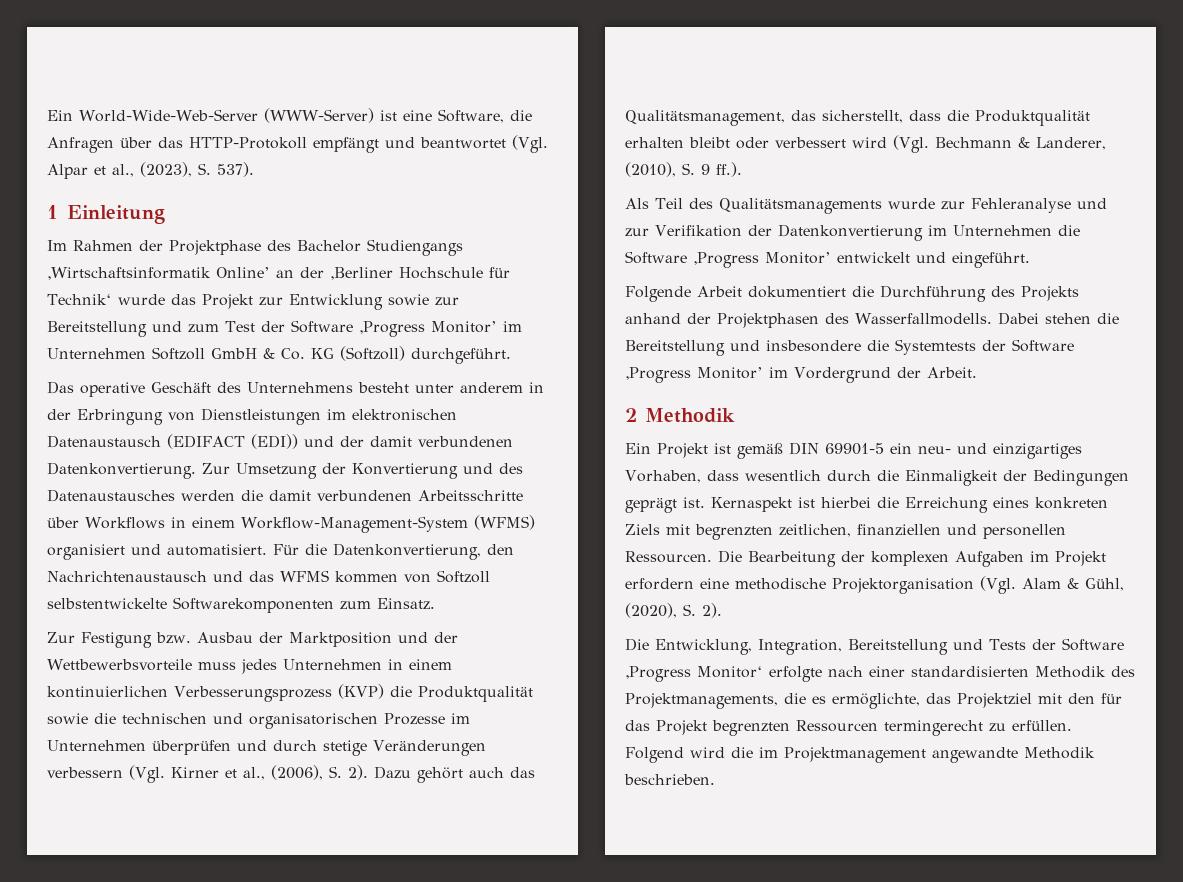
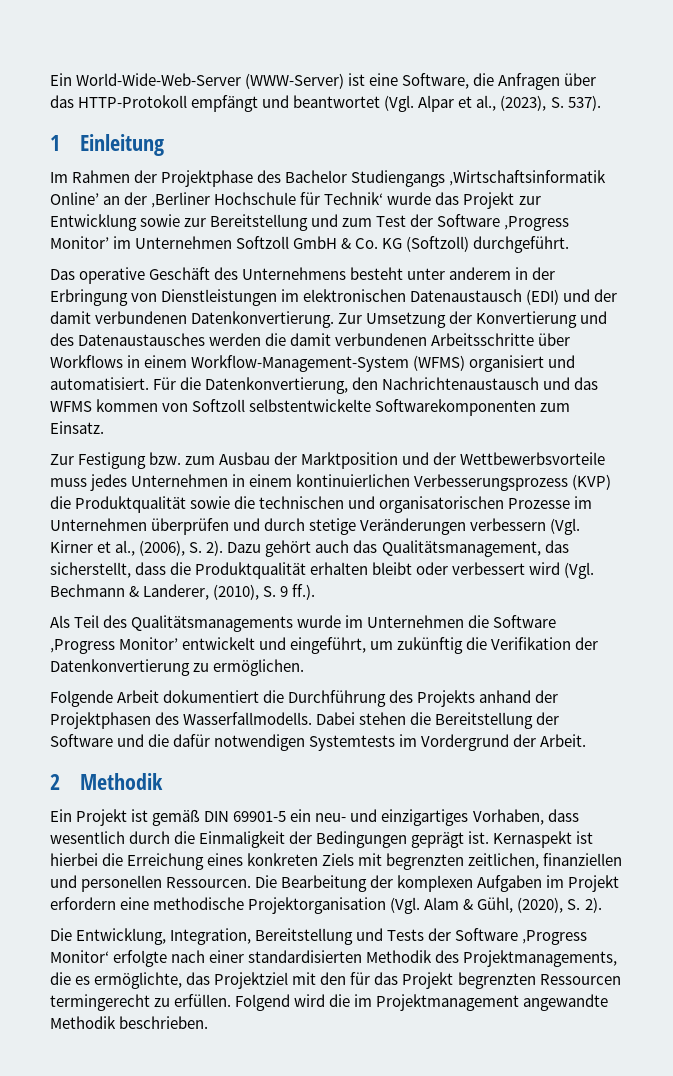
[167,434,298,449] (EDIFACT (EDI)) -> [526,289,560,305] (EDI)
(191, 638) none -> [185,456,216,465] zum
[940,198,1107,213] [625,224,923,241] zur Fehleranalyse und zur Verifikation der Datenkonvertierung -> (342, 621) none
[952,252,1030,268] eingeführt. -> [290,637,599,654] [50,659,305,676] eingeführt, um zukünftig die Verifikation der Datenkonvertierung zu ermöglichen.
[730,339,1074,355] [625,367,763,383] und insbesondere die Systemtests der Software ‚Progress Monitor’ -> [536,712,560,725] [50,734,396,751] der Software und die dafür notwendigen Systemtests

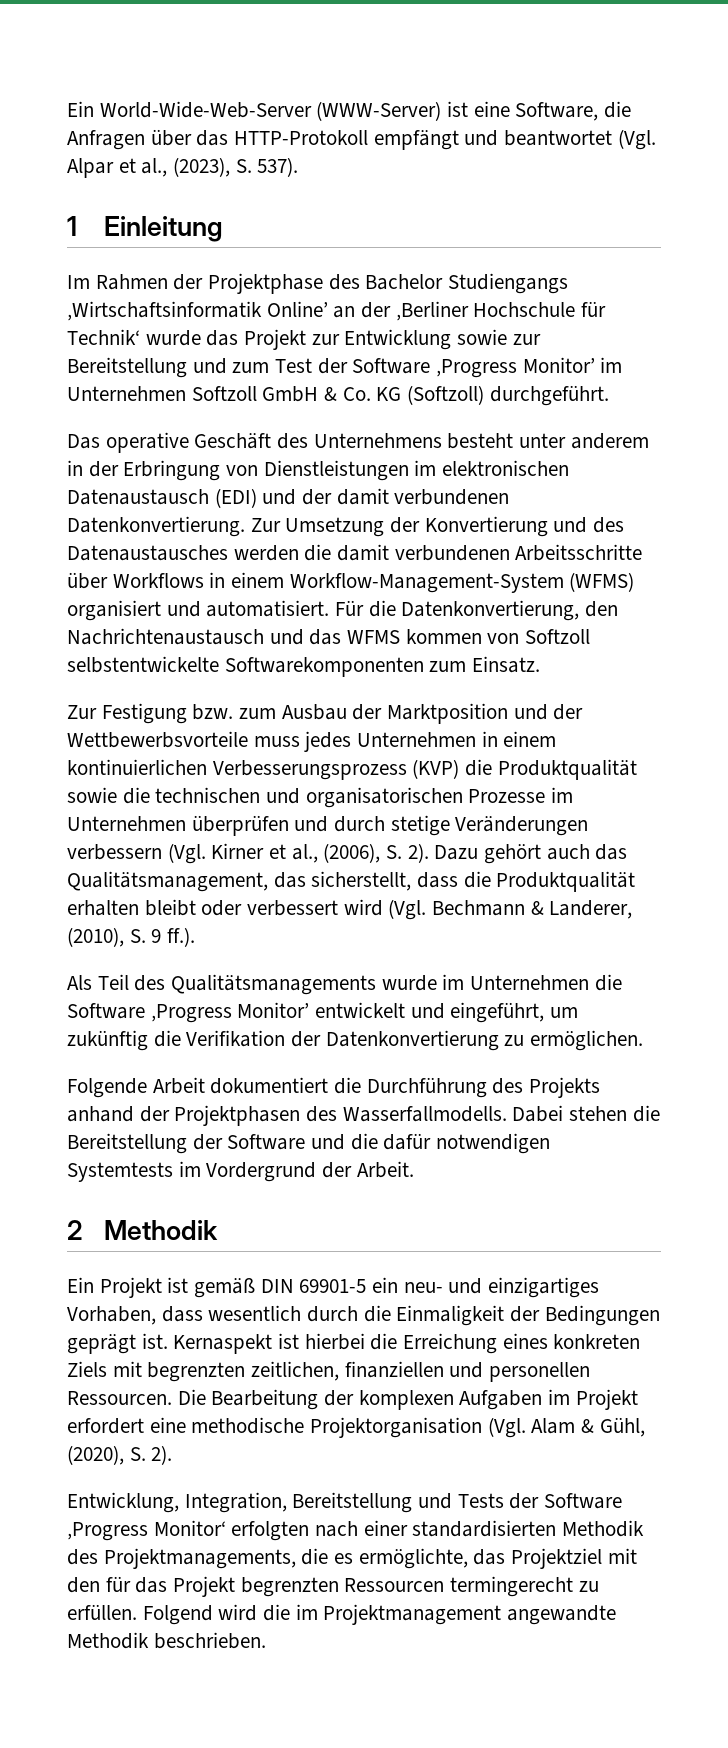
[50,897,116,910] erfordern -> [67,1418,144,1434] erfordert
[50,928,72,941] Die -> (173, 1455) none
[113,950,168,967] erfolgte -> [231,1521,310,1541] erfolgten

